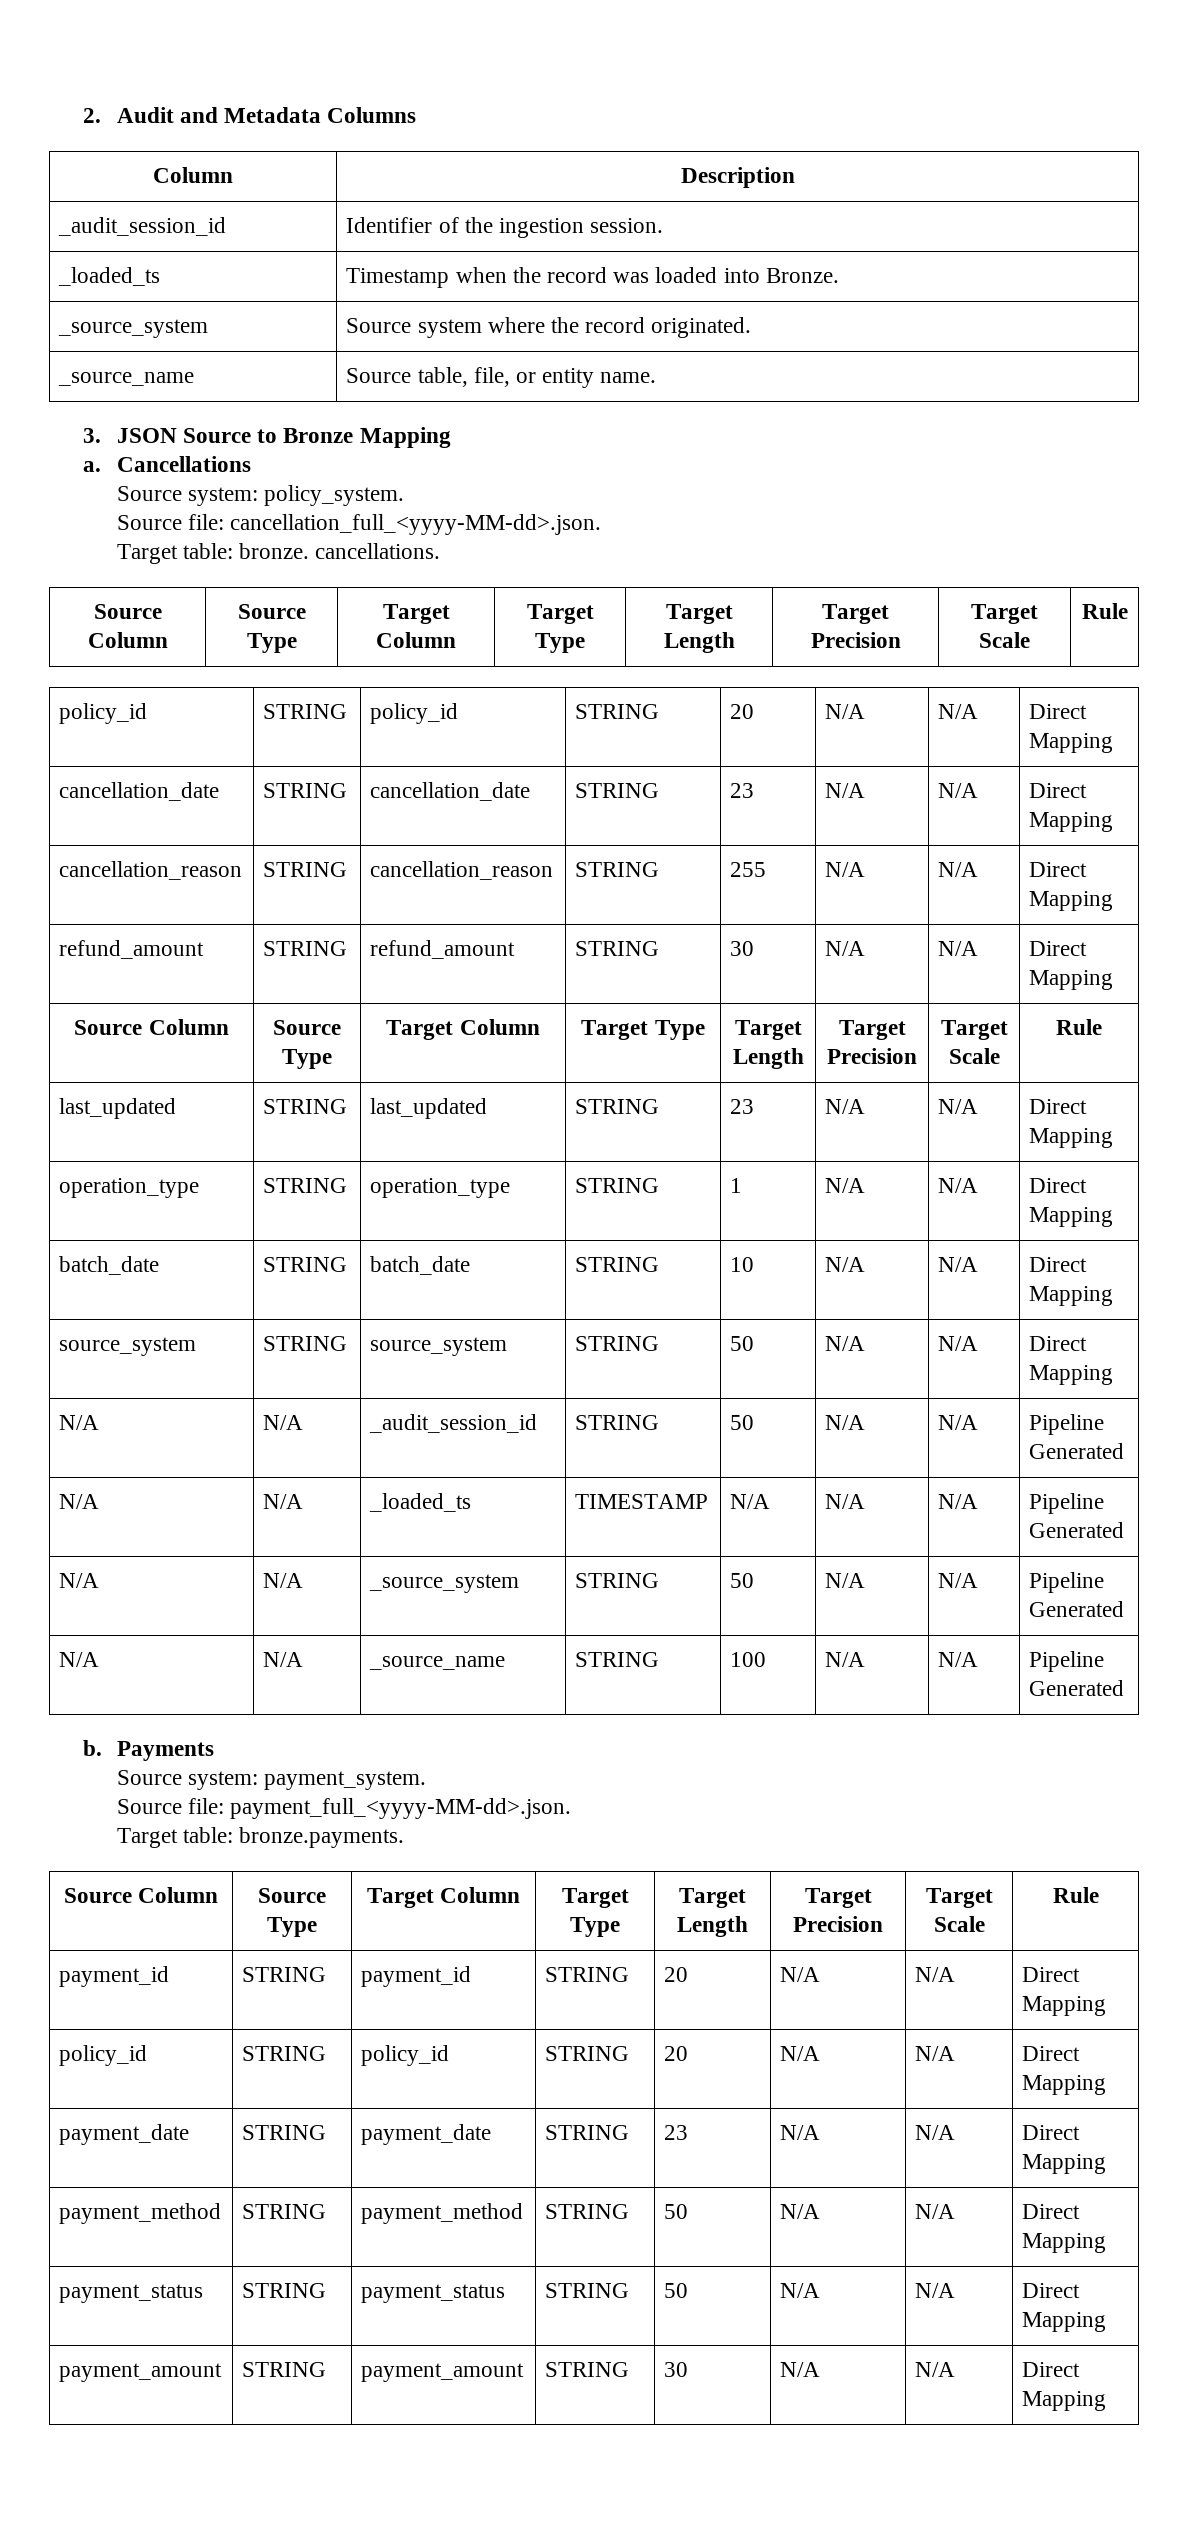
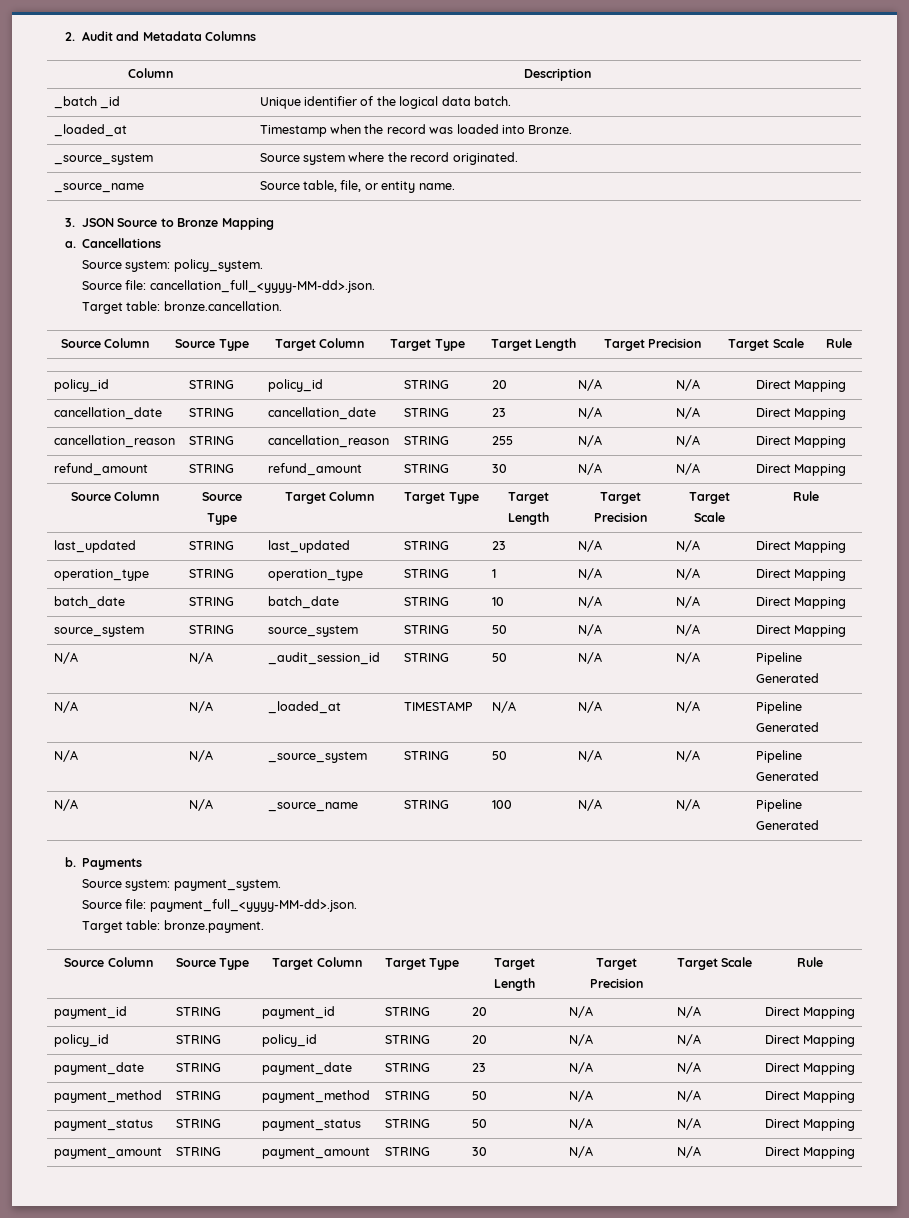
[58,217,227,236] [346,217,664,238] [58,267,161,286] _audit_session_id | Identifier of the ingestion session. // _loaded_ts -> [53,96,121,109] [259,96,511,109] [53,124,127,137] _batch _id | Unique identifier of the logical data batch. // _loaded_at
[239,543,441,559] bronze. cancellations. -> [163,301,282,311] bronze.cancellation.
[369,1493,472,1512] _loaded_ts -> [267,701,341,714] _loaded_at
[239,1827,405,1848] bronze.payments. -> [163,920,264,933] bronze.payment.

